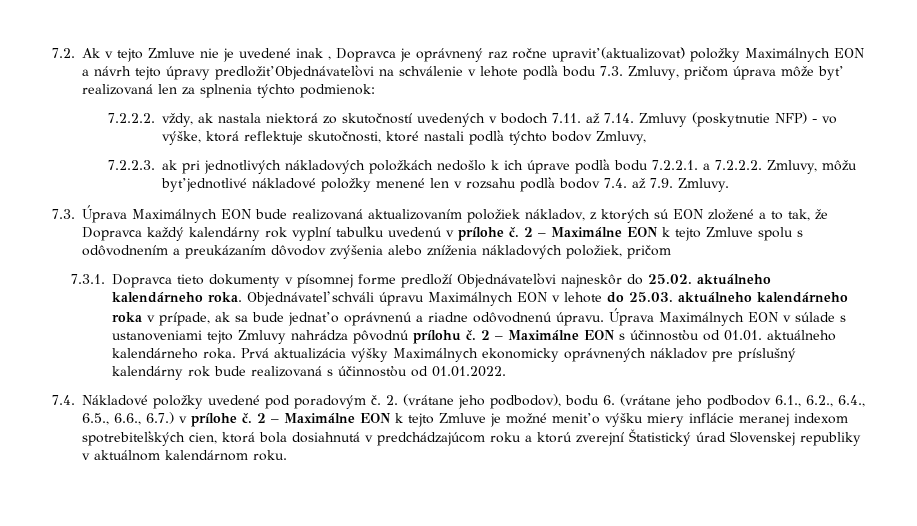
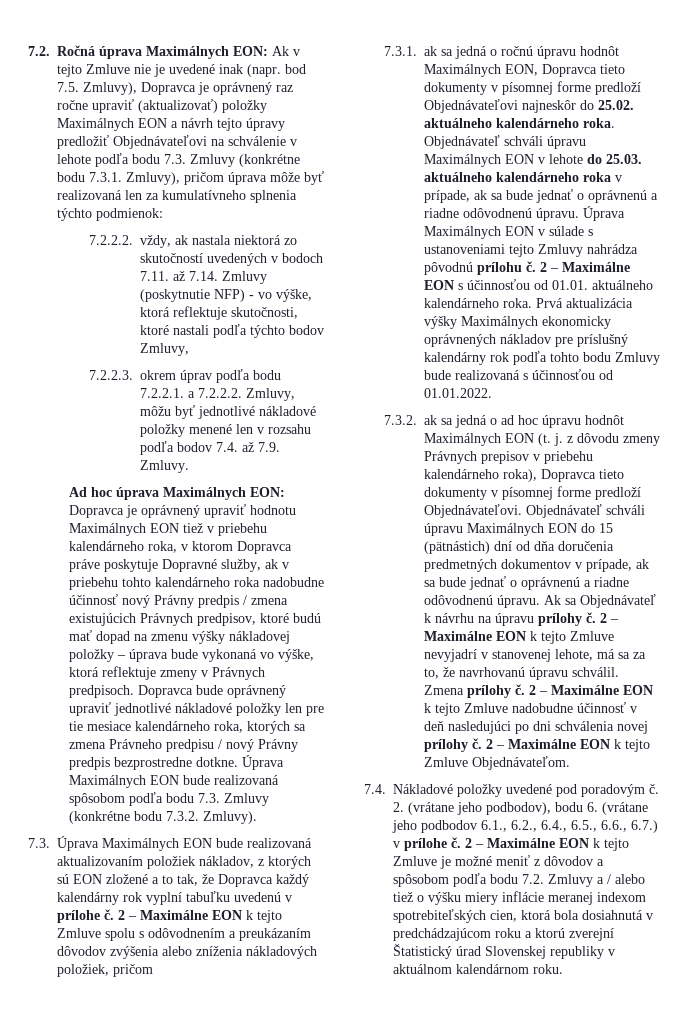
[52,48,75,58] 7.2. -> [28,45,268,59] 7.2. Ročná úprava Maximálnych EON:
[328,56,331,60] , -> [247,64,306,77] [57,82,137,95] (napr. bod 7.5. Zmluvy),
[628,66,679,80] Zmluvy, -> [190,154,300,167] [57,172,180,185] Zmluvy (konkrétne bodu 7.3.1. Zmluvy),
(195, 91) none -> [162,190,246,200] kumulatívneho
[161,160,570,174] ak pri jednotlivých nákladových položkách nedošlo k ich úprave -> [140,370,213,383] okrem úprav
(730, 185) none -> [68,487,285,500] [68,504,296,518] [68,523,267,536] [68,541,292,554] [68,559,289,572] [68,577,324,590] [68,594,288,608] [68,613,321,626] [68,630,290,644] [68,649,314,662] [68,666,265,680] [68,685,286,698] [68,702,324,716] [68,721,306,734] [68,739,298,752] [68,755,284,770] [68,775,279,788] [68,792,269,806] [68,811,257,824] // Ad hoc úprava Maximálnych EON: Dopravca je oprávnený upraviť hodnotu Maximálnych EON tiež v priebehu kalendárneho roka, v ktorom Dopravca práve poskytuje Dopravné služby, ak v priebehu tohto kalendárneho roka nadobudne účinnosť nový Právny predpis / zmena existujúcich Právnych predpisov, ktoré budú mať dopad na zmenu výšky nákladovej položky – úprava bude vykonaná vo výške, ktorá reflektuje zmeny v Právnych predpisoch. Dopravca bude oprávnený upraviť jednotlivé nákladové položky len pre tie mesiace kalendárneho roka, ktorých sa zmena Právneho predpisu / nový Právny predpis bezprostredne dotkne. Úprava Maximálnych EON bude realizovaná spôsobom podľa bodu 7.3. Zmluvy (konkrétne bodu 7.3.2. Zmluvy).
(105, 279) none -> [424,46,620,59] [424,64,539,77] ak sa jedná o ročnú úpravu hodnôt Maximálnych EON,
(210, 371) none -> [513,351,661,365] podľa tohto bodu Zmluvy
(506, 371) none -> [384,415,625,428] [424,433,661,446] [424,451,594,464] [424,469,625,482] [424,486,642,500] [424,504,646,518] [424,523,614,536] [424,541,615,554] [424,559,650,572] [424,576,630,590] [424,594,657,608] [424,612,620,626] [424,631,615,644] [424,649,647,662] [424,667,620,680] [424,684,654,698] [424,702,638,716] [424,721,649,734] [424,738,651,752] [424,756,571,770] // 7.3.2. ak sa jedná o ad hoc úpravu hodnôt Maximálnych EON (t. j. z dôvodu zmeny Právnych prepisov v priebehu kalendárneho roka), Dopravca tieto dokumenty v písomnej forme predloží Objednávateľovi. Objednávateľ schváli úpravu Maximálnych EON do 15 (pätnástich) dní od dňa doručenia predmetných dokumentov v prípade, ak sa bude jednať o oprávnenú a riadne odôvodnenú úpravu. Ak sa Objednávateľ k návrhu na úpravu prílohy č. 2 – Maximálne EON k tejto Zmluve nevyjadrí v stanovenej lehote, má sa za to, že navrhovanú úpravu schválil. Zmena prílohy č. 2 – Maximálne EON k tejto Zmluve nadobudne účinnosť v deň nasledujúci po dni schválenia novej prílohy č. 2 – Maximálne EON k tejto Zmluve Objednávateľom.
(591, 418) none -> [534,856,604,866] [393,873,645,887] [393,892,413,902] z dôvodov a spôsobom podľa bodu 7.2. Zmluvy a / alebo tiež

